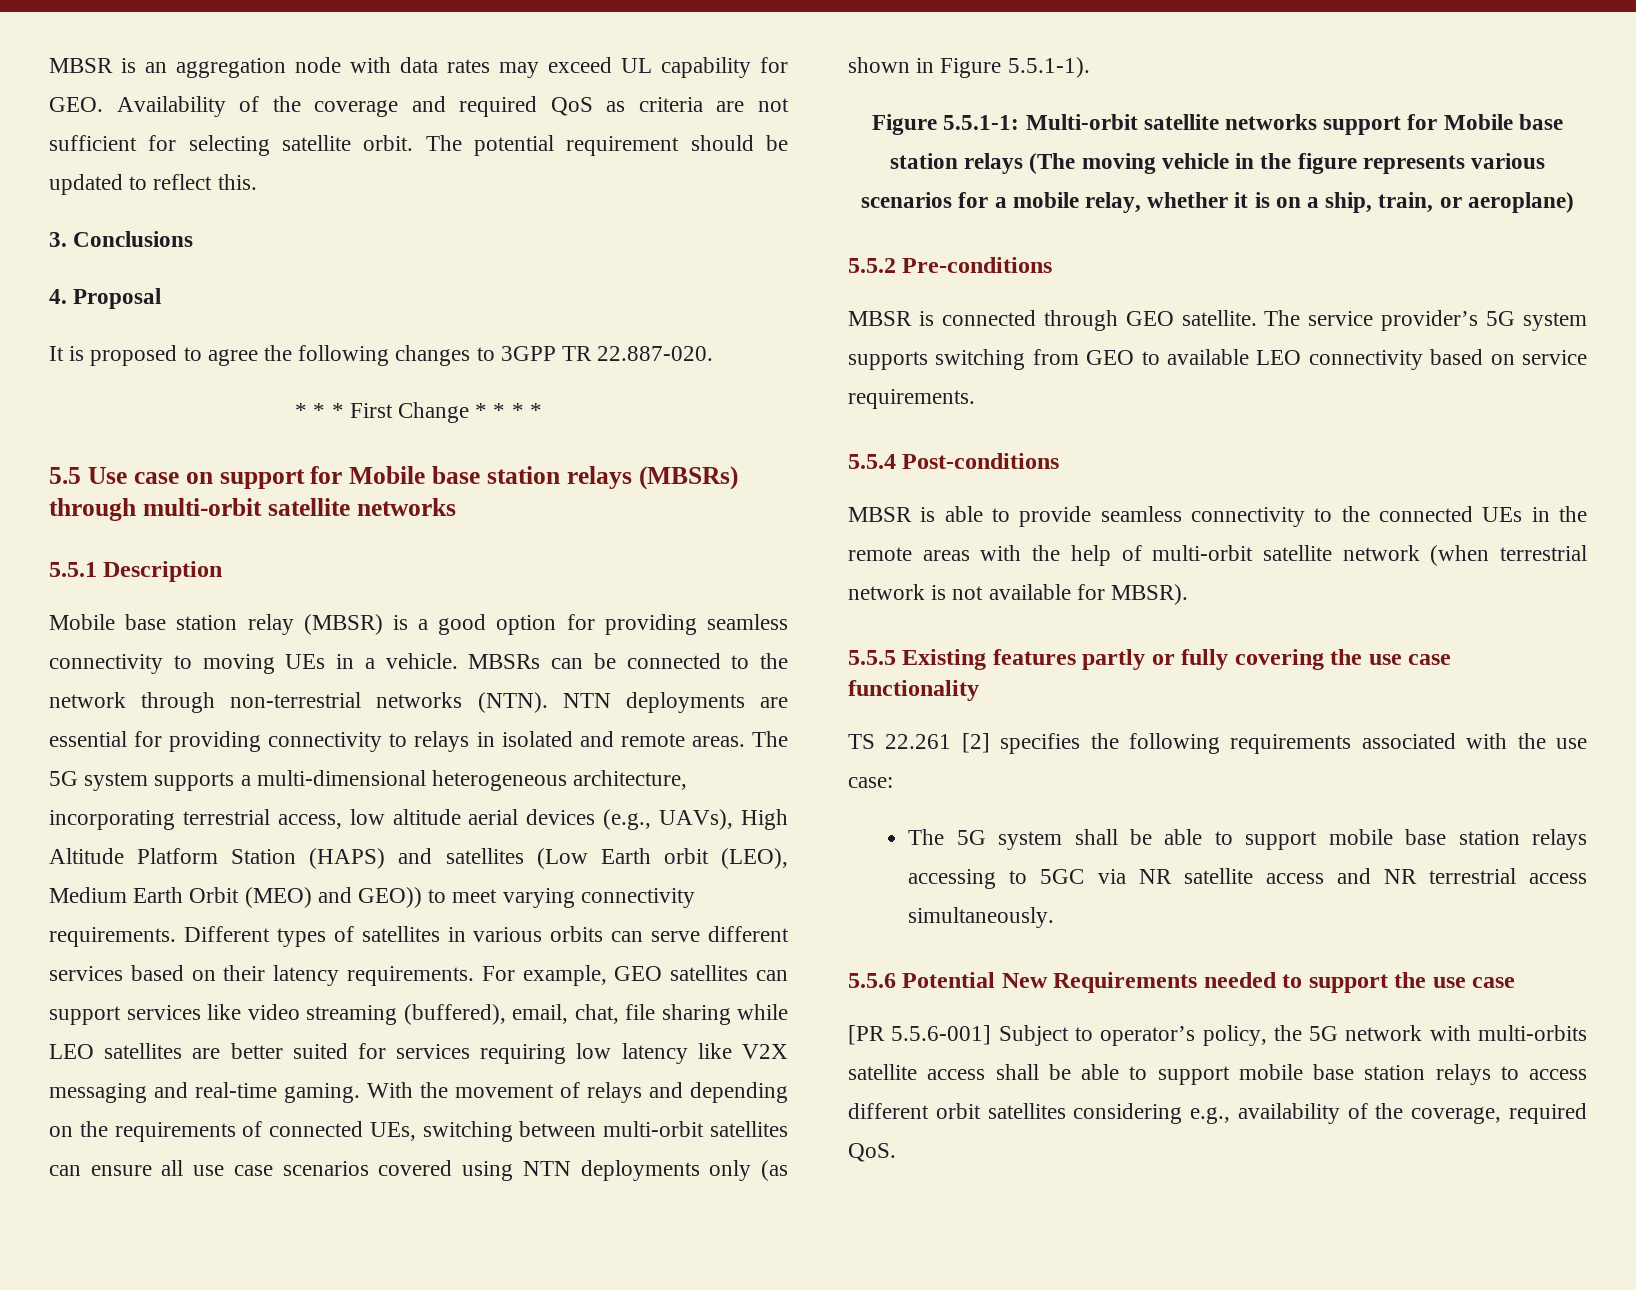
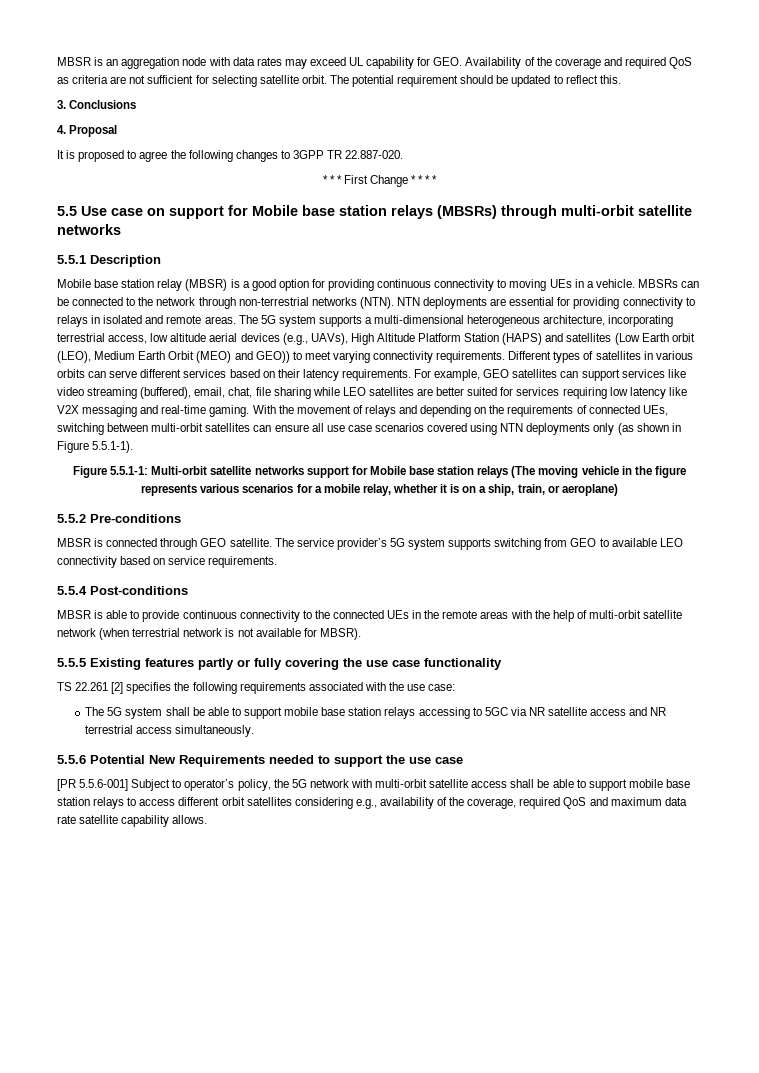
[706,614,788,630] seamless -> [377,279,432,288] continuous
[1100,506,1182,522] seamless -> [182,610,237,619] continuous
[1478,1025,1587,1041] multi-orbits -> [375,779,428,788] multi-orbit
[848,1143,896,1162] QoS. -> [563,797,687,809] [57,815,208,827] QoS and maximum data rate satellite capability allows.

